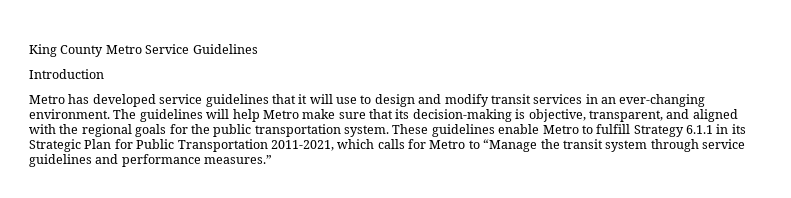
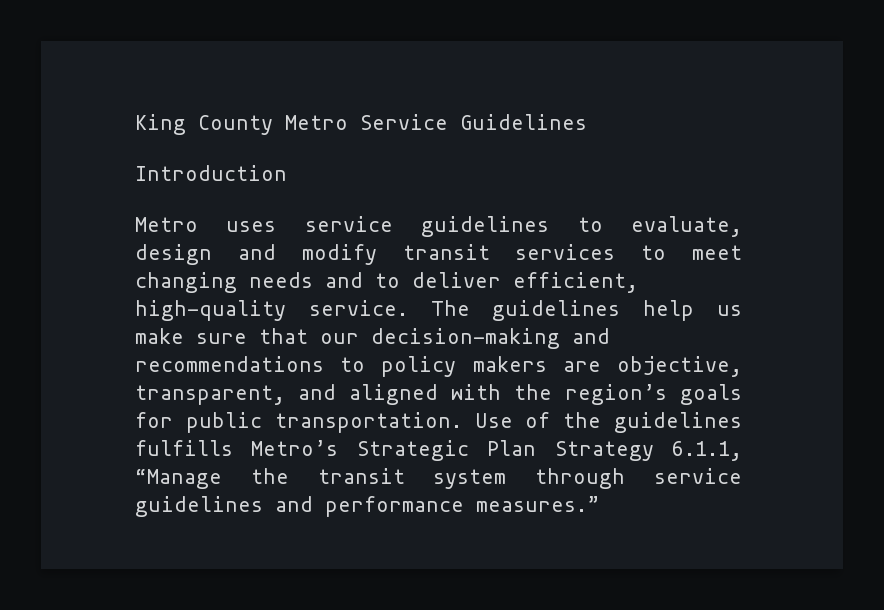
[68,94,372,107] has developed service guidelines that it will use to -> [226,216,742,237] uses service guidelines to evaluate,
[585,94,706,107] [29,109,526,122] in an ever-changing environment. The guidelines will help Metro make sure that its decision-making is -> [641,245,742,260] [135,272,638,293] [135,300,742,321] [135,328,610,349] [135,356,601,377] to meet changing needs and to deliver efficient, high-quality service. The guidelines help us make sure that our decision-making and recommendations to policy makers are
[81,124,132,137] regional -> [565,384,667,405] region’s
[190,124,746,137] [29,139,480,152] the public transportation system. These guidelines enable Metro to fulfill Strategy 6.1.1 in its Strategic Plan for Public Transportation 2011-2021, which calls for Metro to -> [185,412,742,433] [135,440,742,461] public transportation. Use of the guidelines fulfills Metro’s Strategic Plan Strategy 6.1.1,

